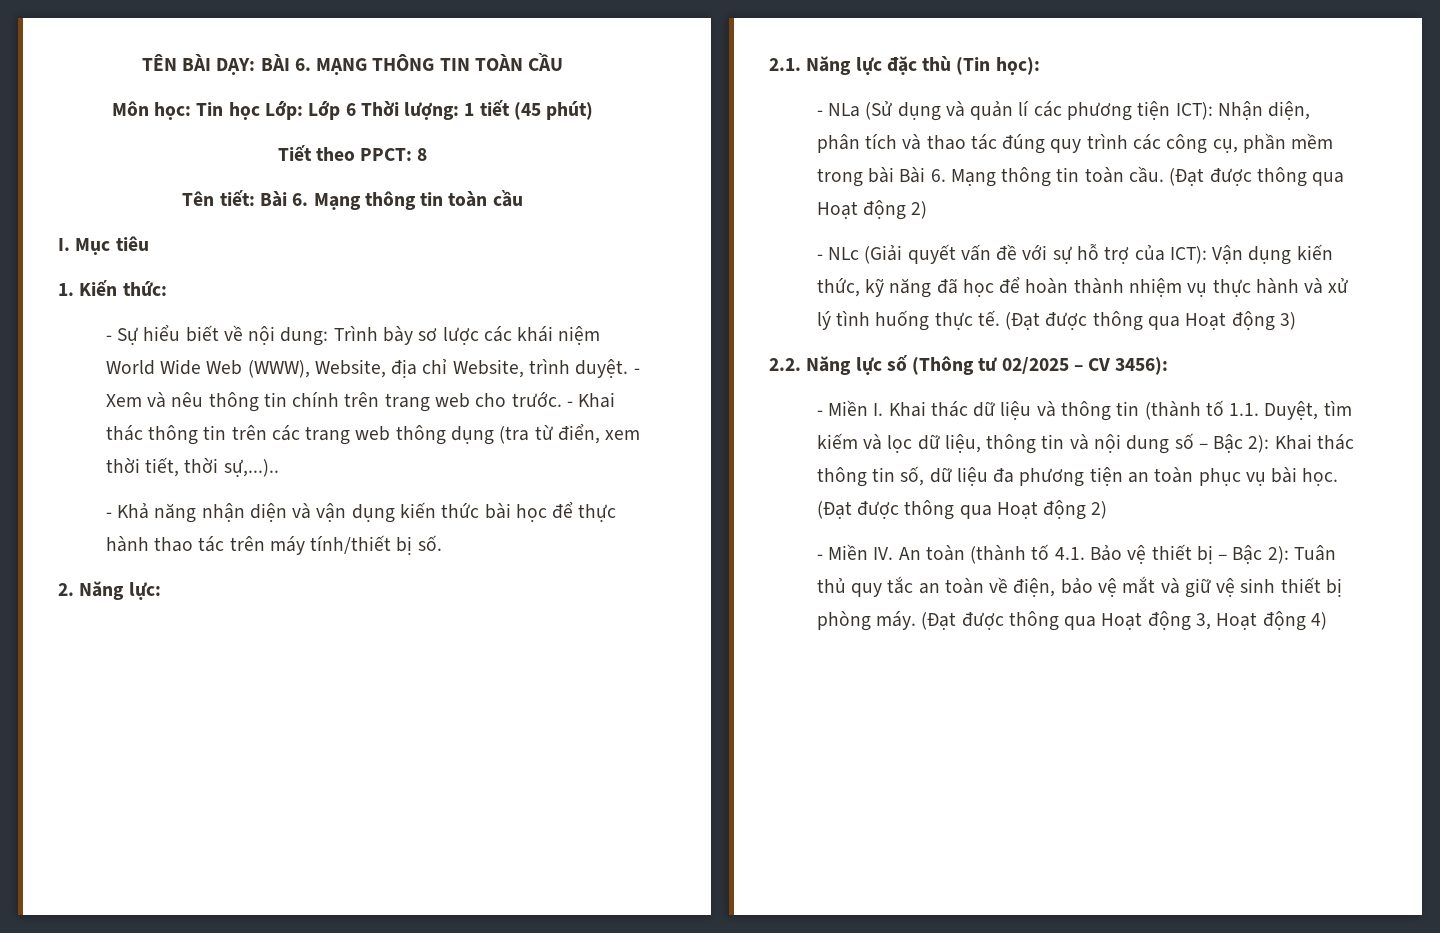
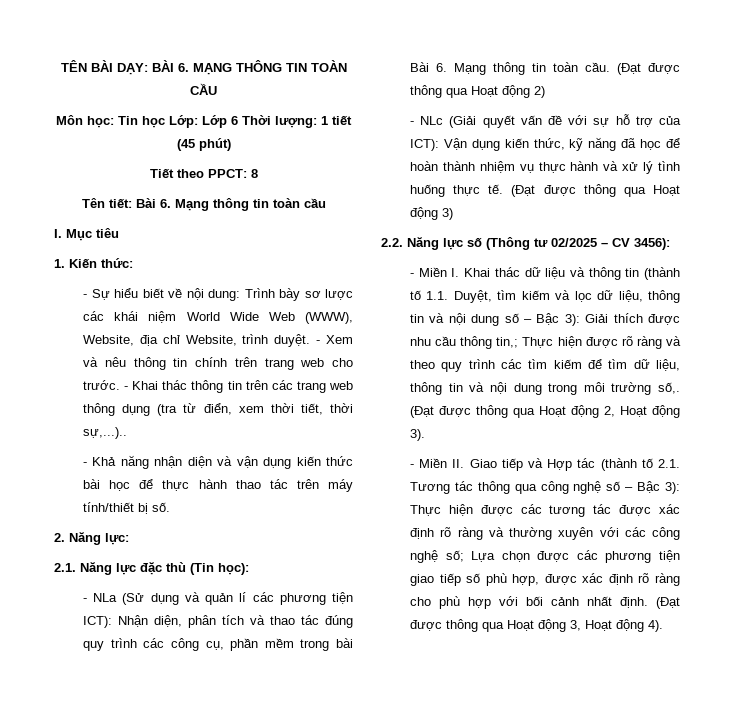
[1248,434,1354,453] [816,466,1339,487] [816,500,1108,520] [816,544,1336,564] [816,576,1342,598] [816,611,917,631] 2): Khai thác thông tin số, dữ liệu đa phương tiện an toàn phục vụ bài học. (Đạt được thông qua Hoạt động 2) // - Miền IV. An toàn (thành tố 4.1. Bảo vệ thiết bị – Bậc 2): Tuân thủ quy tắc an toàn về điện, bảo vệ mắt và giữ vệ sinh thiết bị phòng máy. -> [564,313,680,326] [409,336,681,349] [409,359,680,372] [409,382,680,395] [409,405,680,418] [409,429,425,441] [409,458,680,471] [409,481,680,494] [409,504,680,517] [409,527,680,540] [409,550,680,563] [409,573,680,586] [409,596,648,609] 3): Giải thích được nhu cầu thông tin,; Thực hiện được rõ ràng và theo quy trình các tìm kiếm để tìm dữ liệu, thông tin và nội dung trong môi trường số,. (Đạt được thông qua Hoạt động 2, Hoạt động 3). // - Miền II. Giao tiếp và Hợp tác (thành tố 2.1. Tương tác thông qua công nghệ số – Bậc 3): Thực hiện được các tương tác được xác định rõ ràng và thường xuyên với các công nghệ số; Lựa chọn được các phương tiện giao tiếp số phù hợp, được xác định rõ ràng cho phù hợp với bối cảnh nhất định.
[1310,612,1327,630] 4) -> [647,620,663,632] 4).

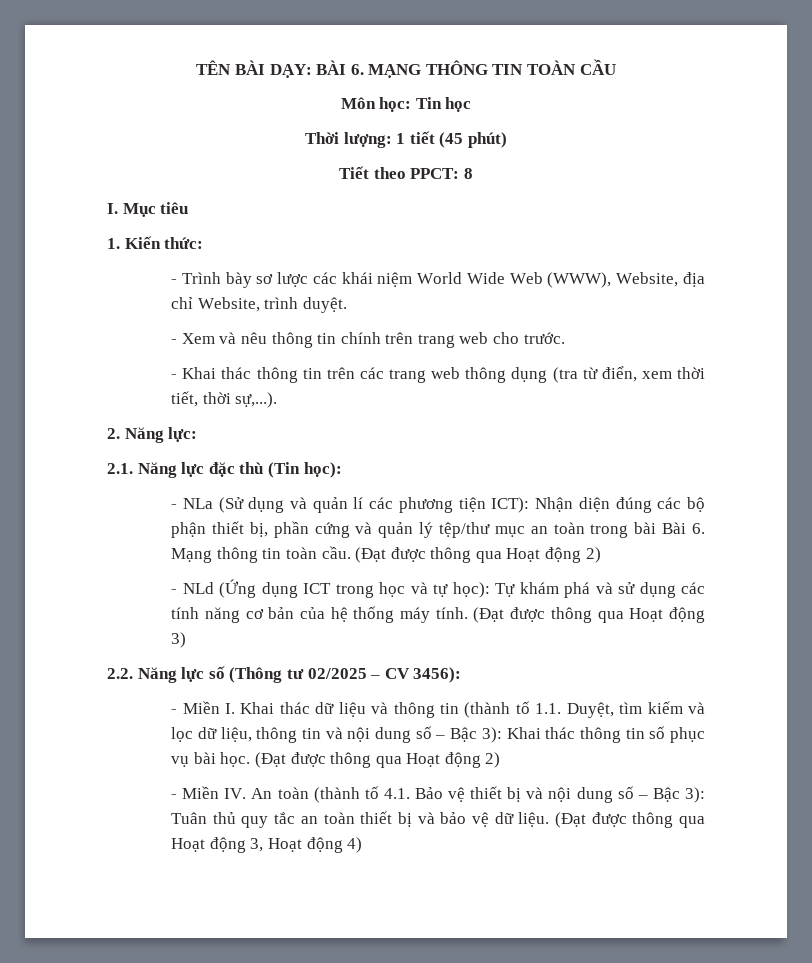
[169,115,238,128] Lớp: Lớp 6 -> (472, 104) //
[81,198,326,211] // Tên tiết: Bài 6. Mạng thông tin toàn cầu -> (473, 173) none
[91,288,240,301] Sự hiểu biết về nội dung: -> (178, 281) none
(311, 340) none -> (347, 305) //
(120, 385) none -> (565, 338) //
[82,427,127,439] [82,455,354,469] [82,479,353,492] [82,502,170,514] sự,...).. // - Khả năng nhận diện và vận dụng kiến thức bài học để thực hành thao tác trên máy tính/thiết bị số. -> [235,392,278,408] sự,...).
[153,615,353,628] [82,638,294,651] diện, phân tích và thao tác đúng quy trình các công cụ, phần mềm -> [578,497,705,513] [171,521,585,538] diện đúng các bộ phận thiết bị, phần cứng và quản lý tệp/thư mục an toàn
[420,114,681,128] [409,137,680,151] [409,161,680,174] [409,184,504,197] NLc (Giải quyết vấn đề với sự hỗ trợ của ICT): Vận dụng kiến thức, kỹ năng đã học để hoàn thành nhiệm vụ thực hành và xử lý tình huống thực tế. -> [182,579,705,598] [171,606,468,623] NLd (Ứng dụng ICT trong học và tự học): Tự khám phá và sử dụng các tính năng cơ bản của hệ thống máy tính.
[585,313,680,325] [409,336,681,349] [409,359,680,372] [409,382,680,395] [409,405,680,418] [409,429,425,441] [409,458,680,471] [409,481,680,494] [409,504,680,517] [409,527,680,540] [409,550,680,563] [409,573,680,586] [409,596,648,609] Giải thích được nhu cầu thông tin,; Thực hiện được rõ ràng và theo quy trình các tìm kiếm để tìm dữ liệu, thông tin và nội dung trong môi trường số,. (Đạt được thông qua Hoạt động 2, Hoạt động 3). // - Miền II. Giao tiếp và Hợp tác (thành tố 2.1. Tương tác thông qua công nghệ số – Bậc 3): Thực hiện được các tương tác được xác định rõ ràng và thường xuyên với các công nghệ số; Lựa chọn được các phương tiện giao tiếp số phù hợp, được xác định rõ ràng cho phù hợp với bối cảnh nhất định. -> [506,726,706,743] [171,752,501,768] [171,786,705,803] [171,811,550,828] Khai thác thông tin số phục vụ bài học. (Đạt được thông qua Hoạt động 2) // - Miền IV. An toàn (thành tố 4.1. Bảo vệ thiết bị và nội dung số – Bậc 3): Tuân thủ quy tắc an toàn thiết bị và bảo vệ dữ liệu.
[647,620,663,632] 4). -> [347,837,363,853] 4)

